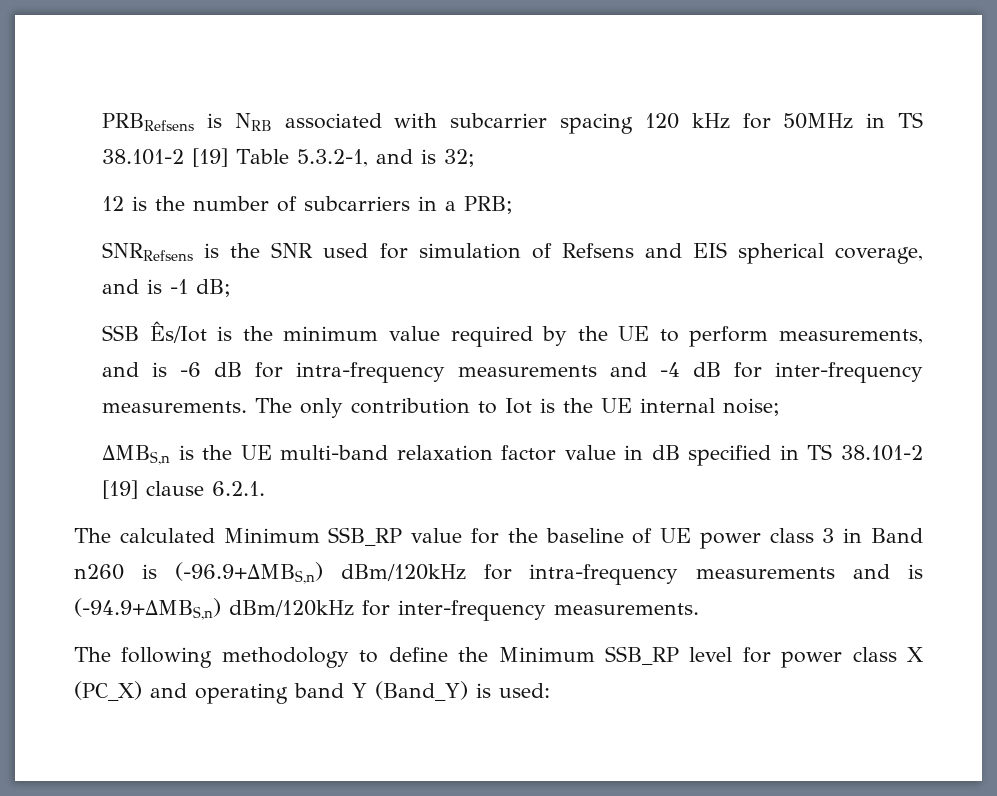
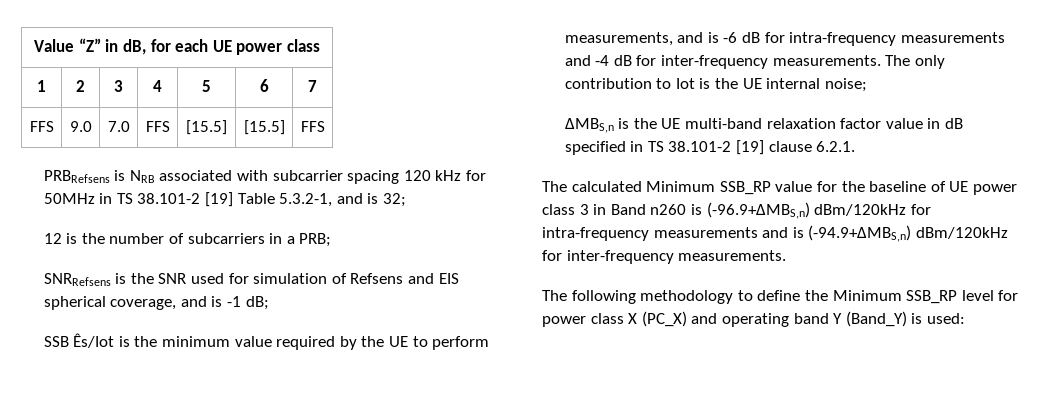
(102, 122) none -> [34,38,320,55] [37,80,46,92] [76,80,85,92] [114,80,123,92] [153,80,162,92] [202,80,211,92] [259,79,269,92] [308,80,317,92] [29,121,54,132] [69,121,92,132] [107,121,130,132] [145,121,170,132] [186,120,227,135] [243,120,285,135] [300,121,325,132] Value “Z” in dB, for each UE power class // 1 | 2 | 3 | 4 | 5 | 6 | 7 // FFS | 9.0 | 7.0 | FFS | [15.5] | [15.5] | FFS //

